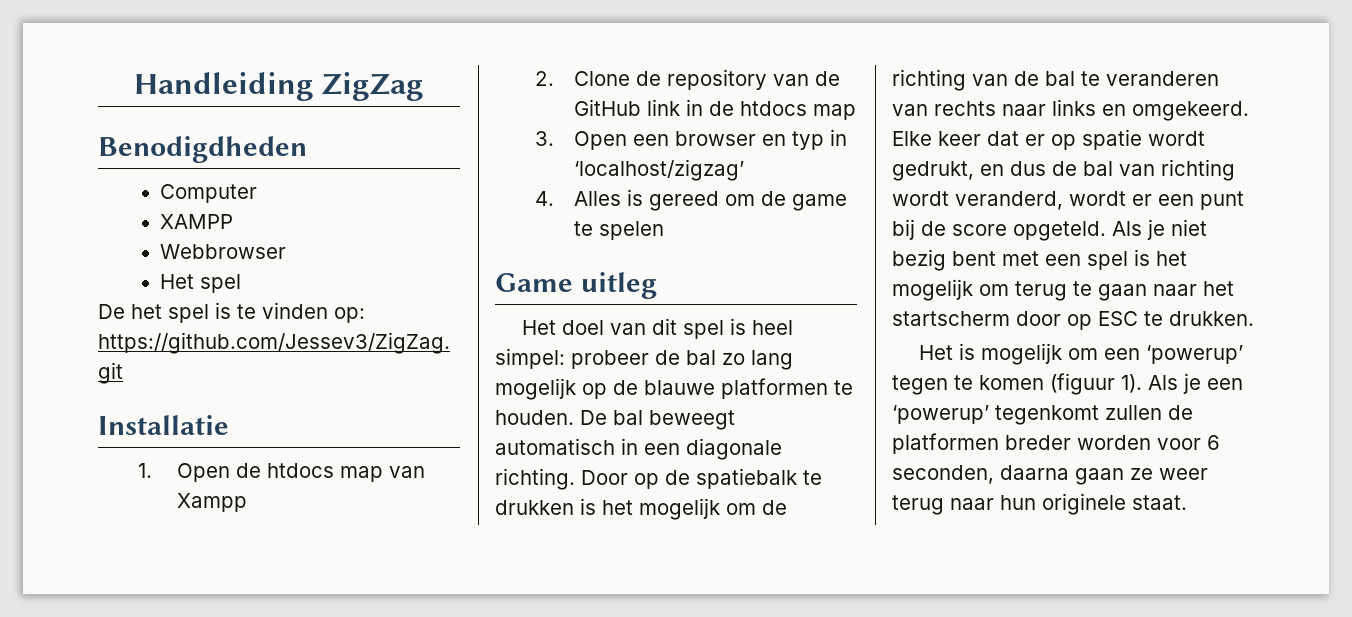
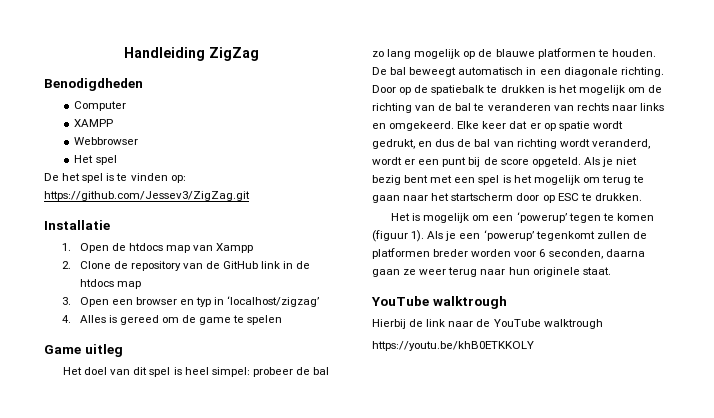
(1187, 502) none -> [371,296,507,309] [372,319,603,329] [372,341,534,351] // YouTube walktrough // Hierbij de link naar de YouTube walktrough // https://youtu.be/khB0ETKKOLY

